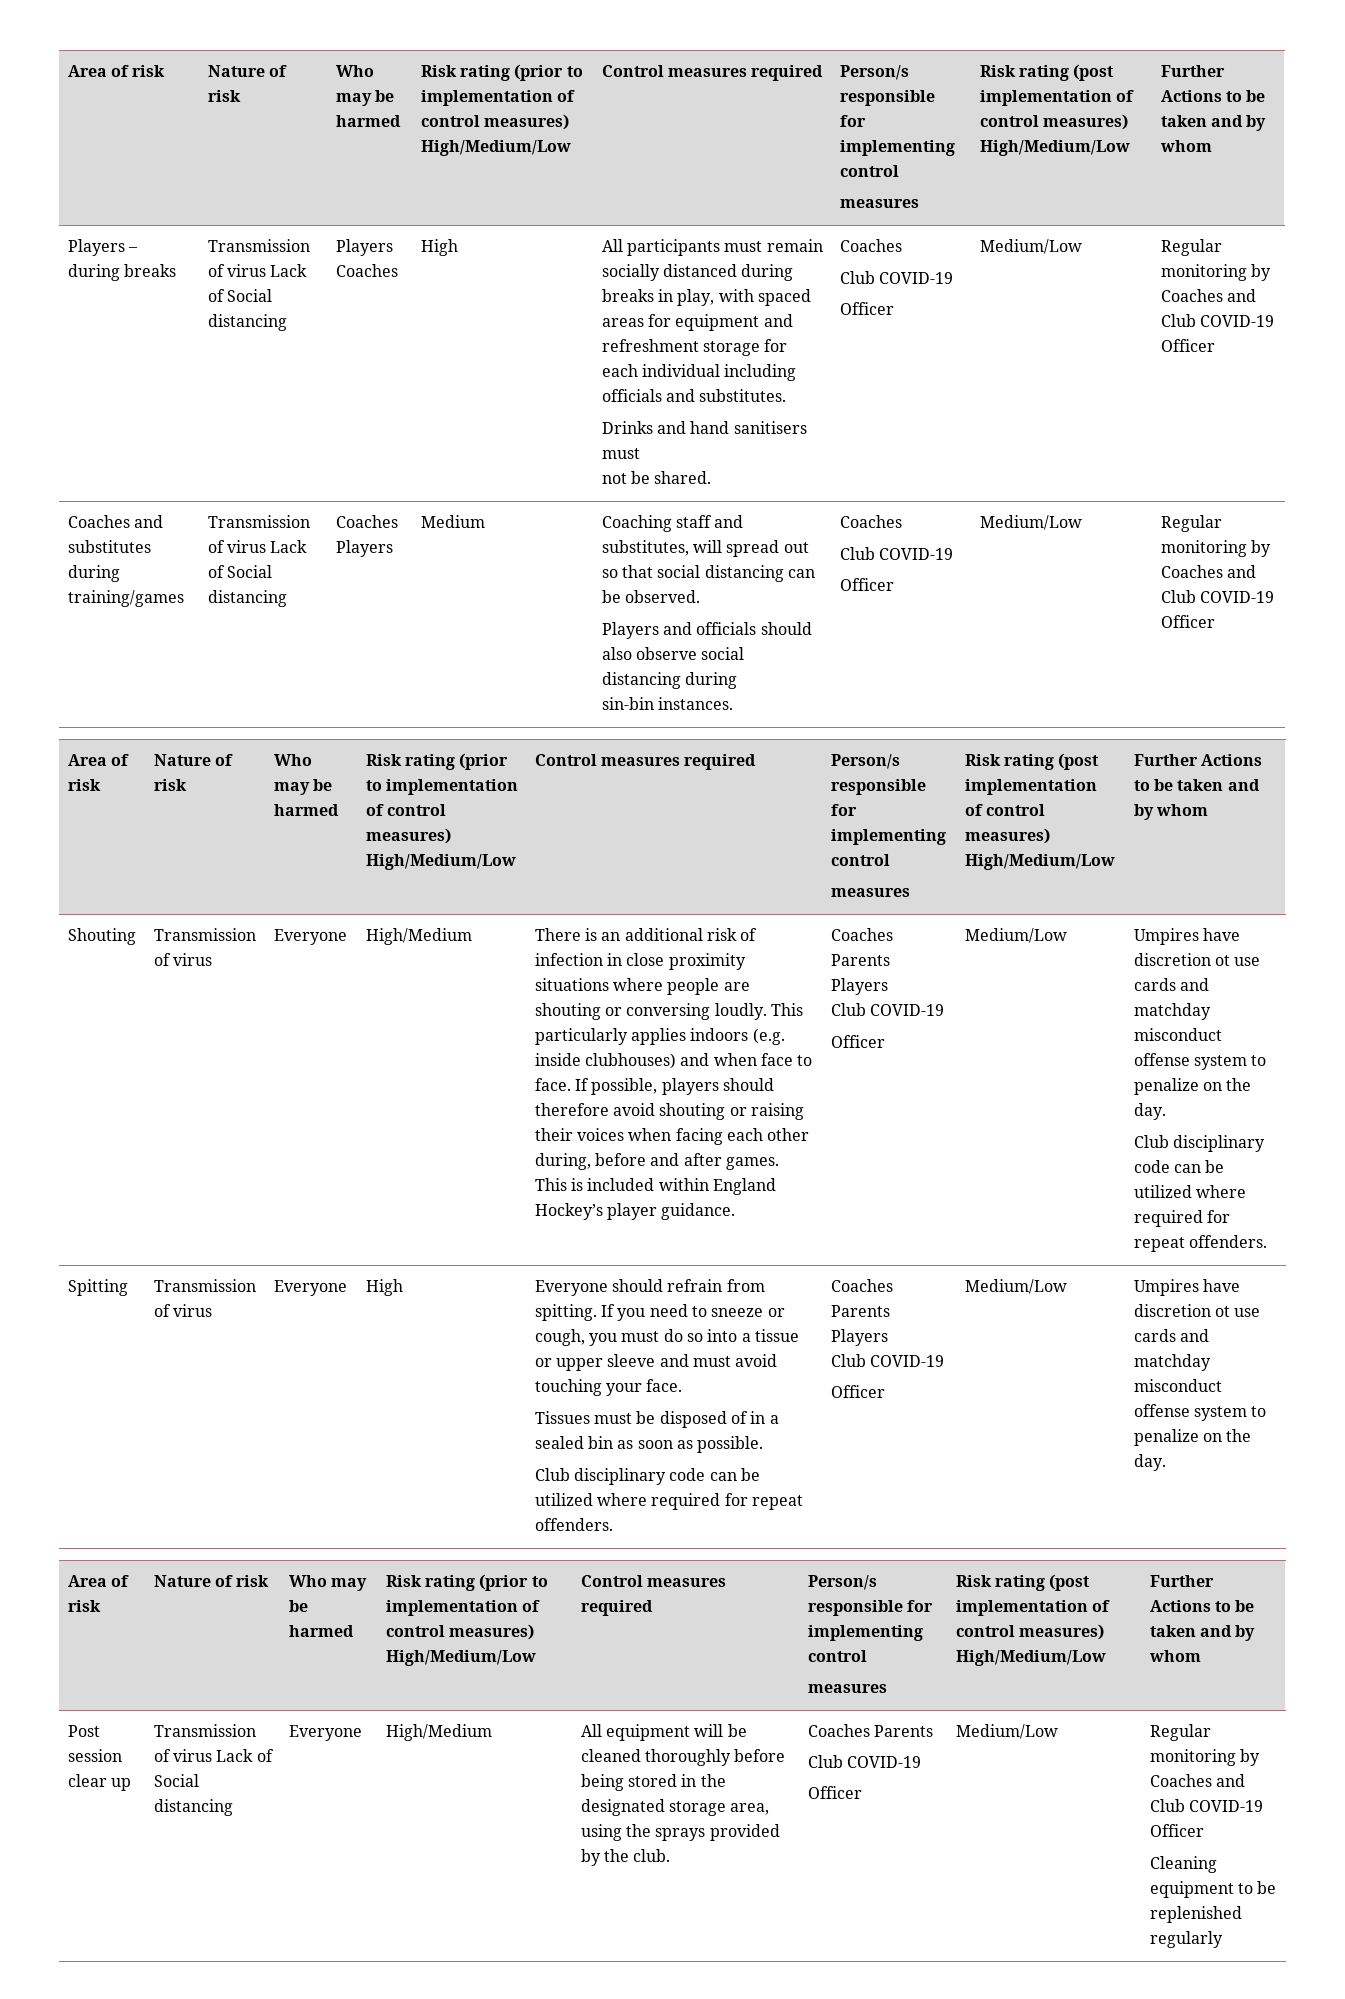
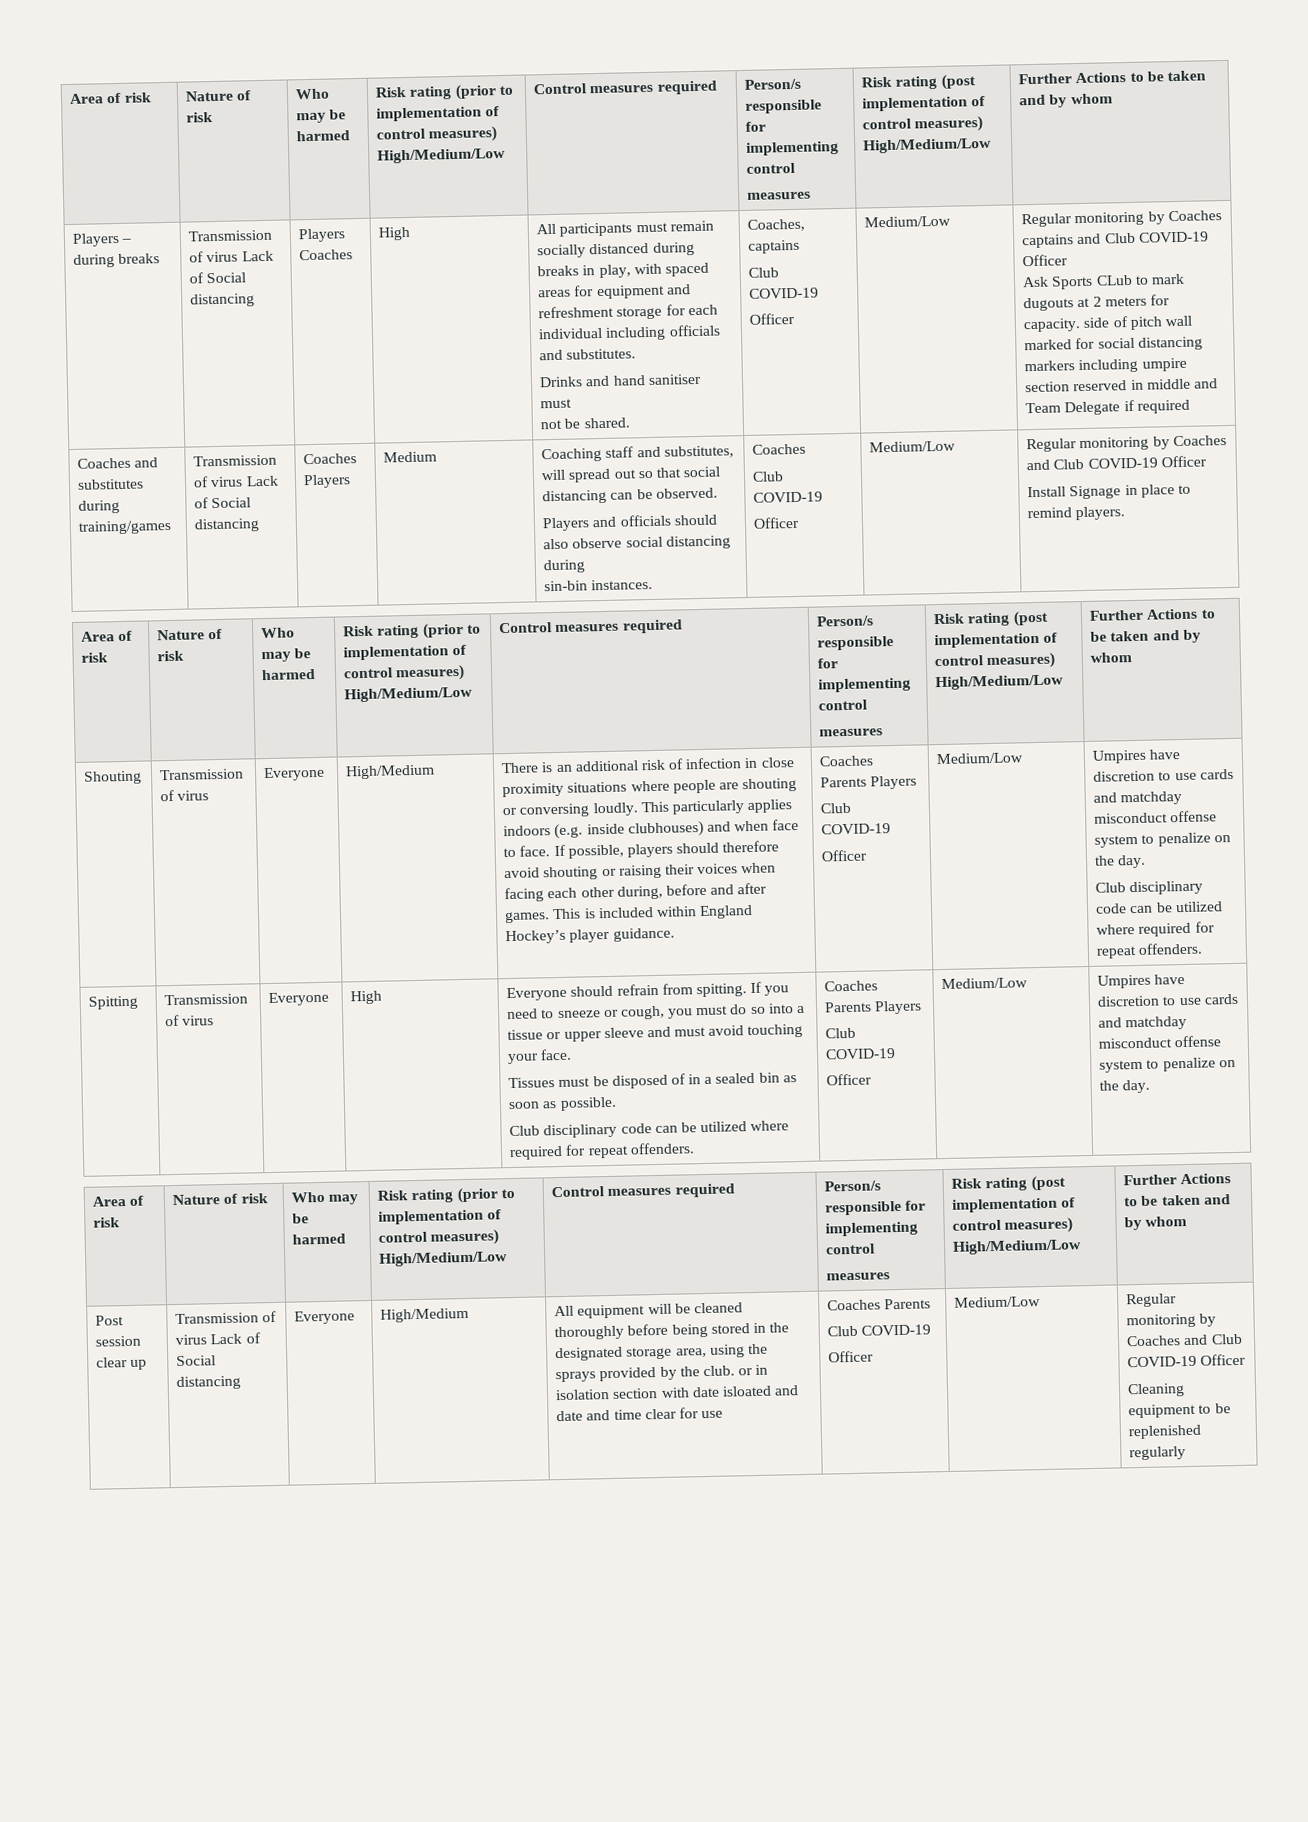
[733,421,807,434] sanitisers -> [647,373,702,386] sanitiser
[839,239,902,252] [839,271,953,284] [839,302,894,315] [979,239,1082,254] [1160,239,1222,256] [1160,264,1271,281] [1160,289,1256,302] [1160,314,1274,327] [1160,339,1215,352] Coaches // Club COVID-19 // Officer | Medium/Low | Regular monitoring by Coaches and Club COVID-19 Officer -> [747,218,806,232] [748,239,801,254] [748,267,780,278] [749,287,820,299] [749,312,796,325] [864,215,952,228] [1021,210,1222,228] [1022,231,1209,249] [1022,254,1069,267] [1022,273,1185,290] [1023,294,1170,312] [1023,315,1192,333] [1024,336,1203,351] [1024,357,1187,374] [1025,378,1218,393] [1025,399,1190,416] Coaches, captains // Club COVID-19 // Officer | Medium/Low | Regular monitoring by Coaches captains and Club COVID-19 Officer // Ask Sports CLub to mark dugouts at 2 meters for capacity. side of pitch wall marked for social distancing markers including umpire section reserved in middle and Team Delegate if required
(1215, 621) none -> [1027,484,1191,500] [1027,506,1126,521] // Install Signage in place to remind players.
[1214,955,1230,966] ot -> [1158,771,1172,781] to
[1214,1306,1230,1317] ot -> [1162,996,1177,1006] to
(671, 1855) none -> [738,1364,769,1376] [555,1385,800,1401] [556,1407,724,1422] or in isolation section with date isloated and date and time clear for use

